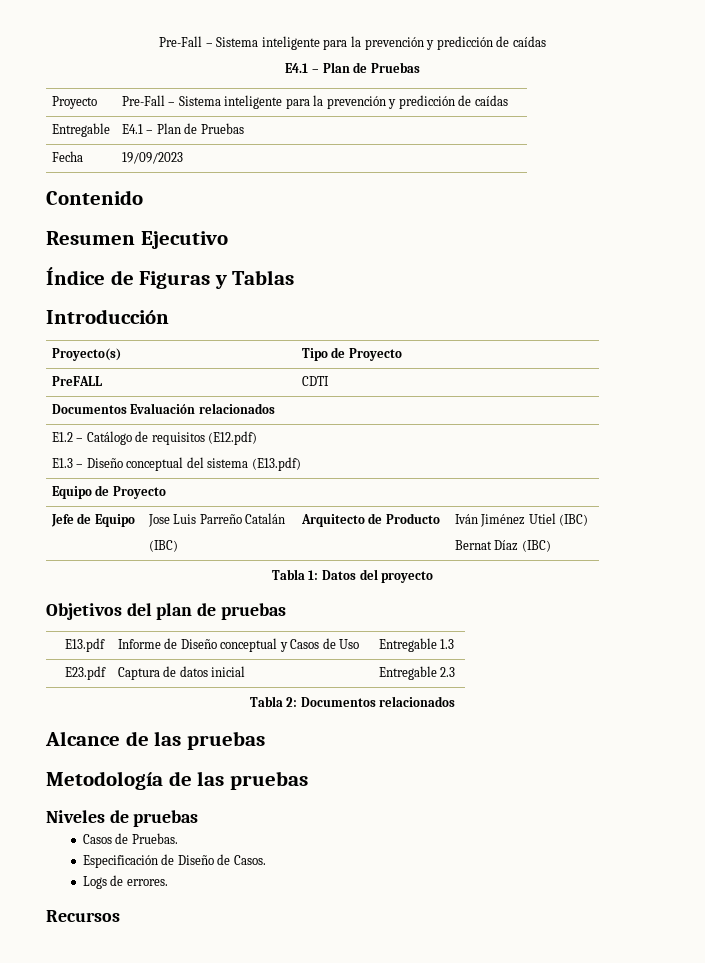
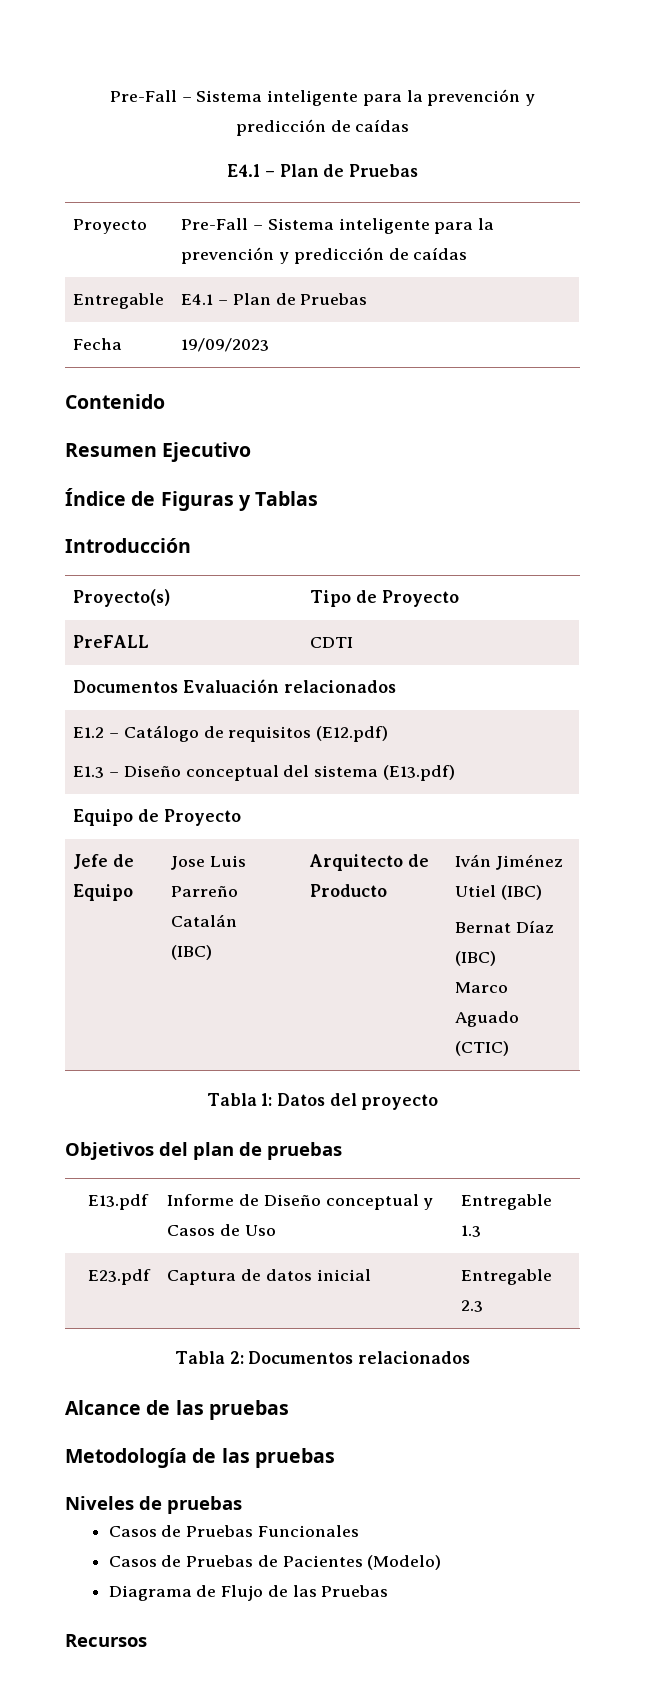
(551, 546) none -> [455,982,509,993] [455,1011,520,1027] [455,1041,510,1056] // Marco Aguado (CTIC)
[131,833,178,844] [82,854,266,868] [82,875,168,889] Pruebas. // Especificación de Diseño de Casos. // Logs de errores. -> [186,1525,359,1537] [108,1555,442,1570] [108,1585,389,1601] Pruebas Funcionales // Casos de Pruebas de Pacientes (Modelo) // Diagrama de Flujo de las Pruebas

